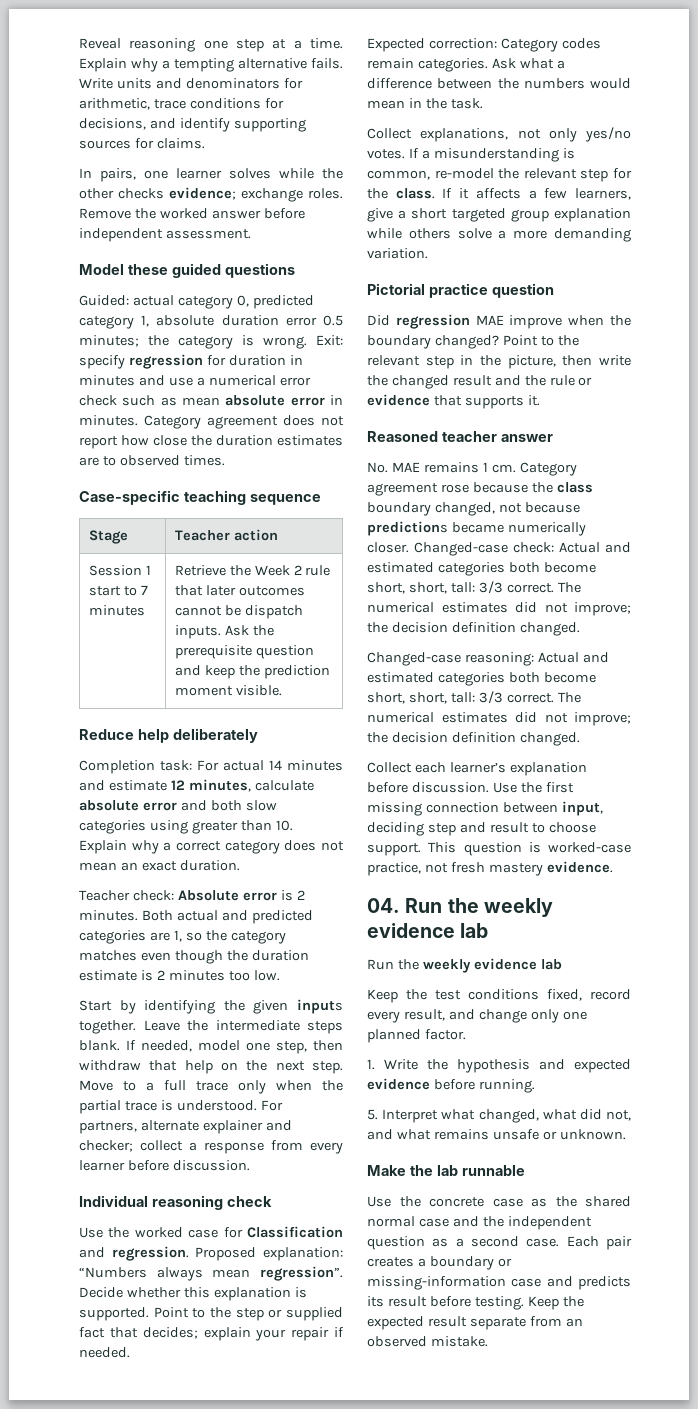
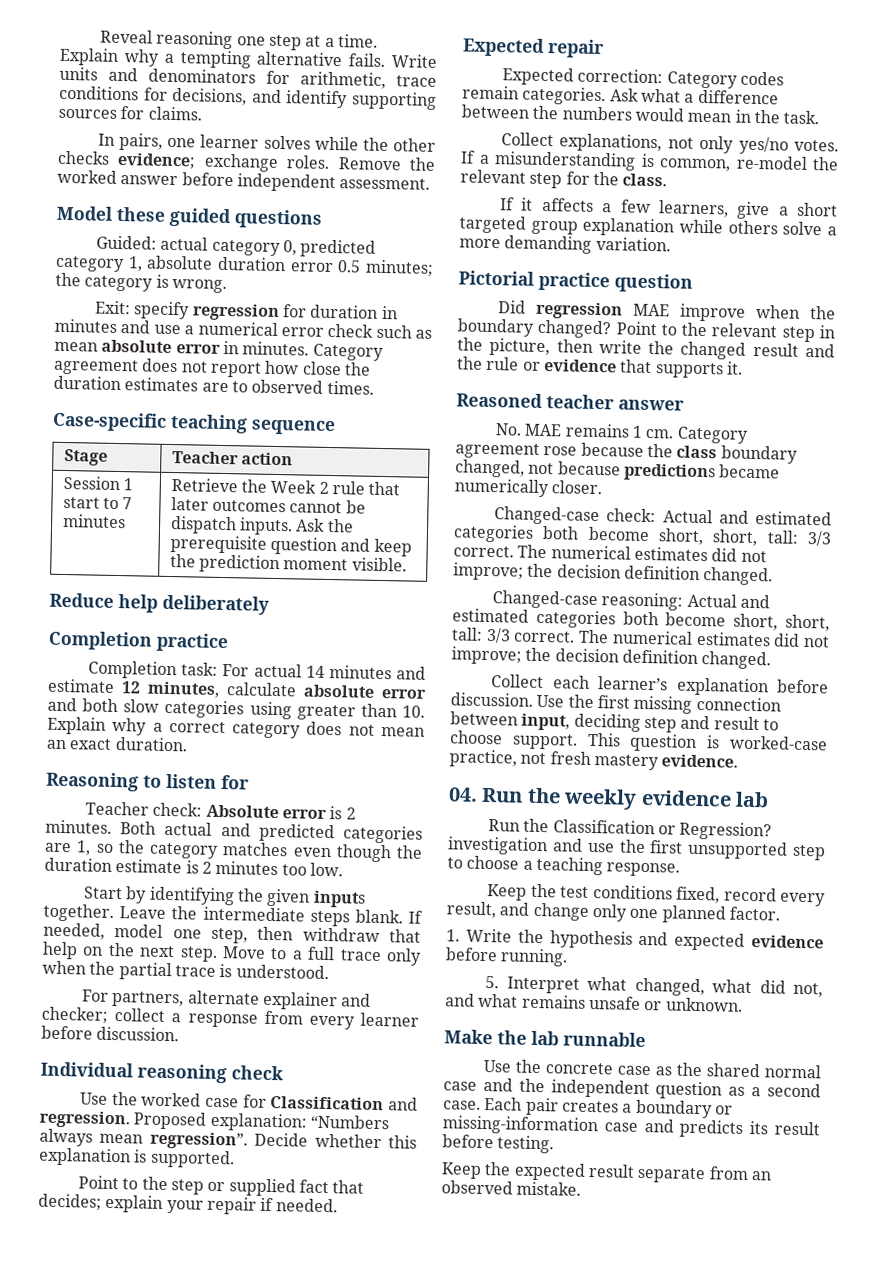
(307, 342) none -> (227, 286) //
(258, 735) none -> [48,630,229,653] // Completion practice
(240, 865) none -> [46,771,249,792] // Reasoning to listen for
(257, 1105) none -> (329, 972) //
(149, 1314) none -> (235, 1159) //
(130, 1352) none -> [462,37,604,59] // Expected repair
(435, 193) none -> (668, 180) //
(409, 547) none -> (603, 487) //
[422,958,562,973] weekly evidence lab -> [552,819,773,841] [447,836,826,861] [447,855,681,877] Classification or Regression? investigation and use the first unsupported step to choose a teaching response.
(524, 1303) none -> (555, 1144) //

